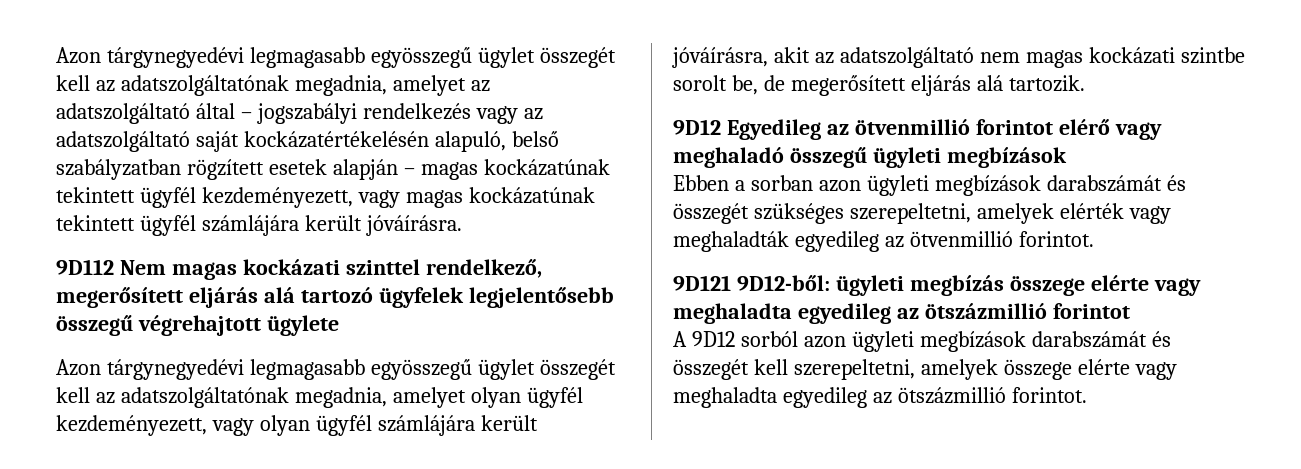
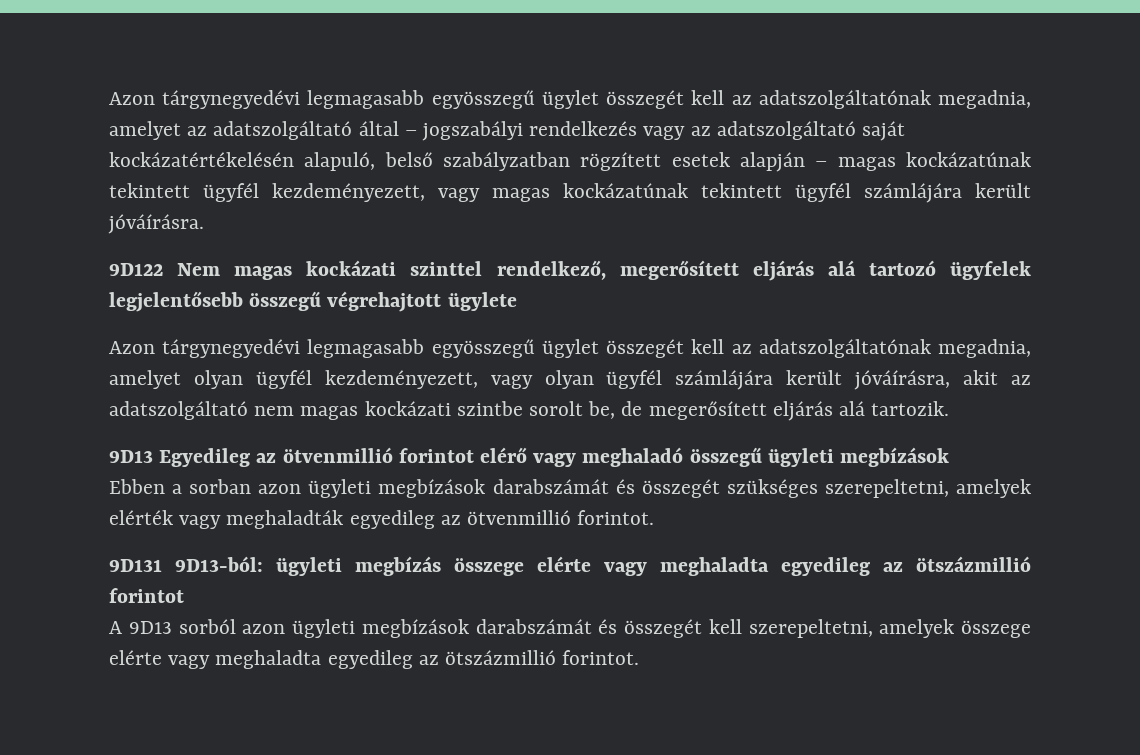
[56,259,114,275] 9D112 -> [109,263,163,276] 9D122
[673,119,721,135] 9D12 -> [109,450,153,463] 9D13
[673,275,830,291] 9D121 9D12-ből: -> [109,556,263,572] 9D131 9D13-ból:
[691,331,735,347] 9D12 -> [128,621,172,634] 9D13

